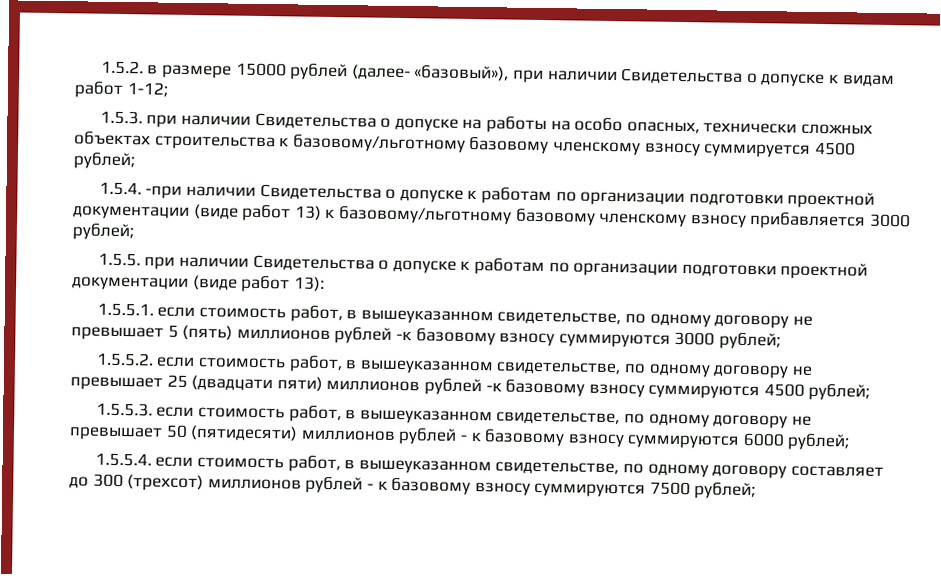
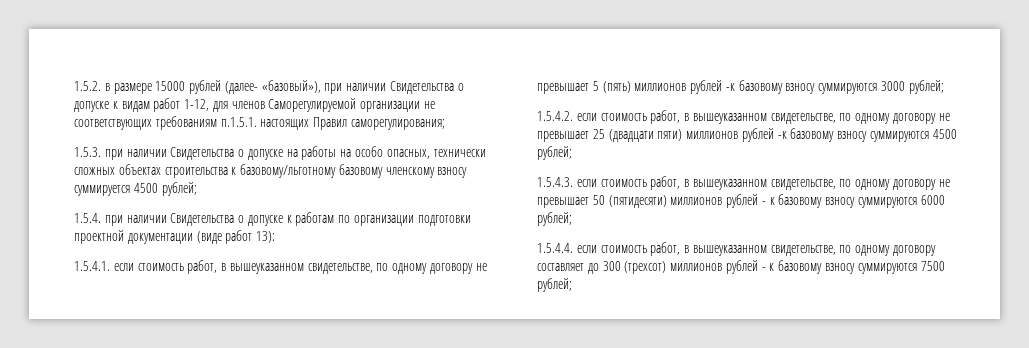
[126,82,168,97] 1-12; -> [184,98,436,112] [74,116,445,130] 1-12, для членов Саморегулируемой организации не соответствующих требованиям п.1.5.1. настоящих Правил саморегулирования;
[145,183,876,209] [73,204,911,230] [72,223,134,241] [97,252,141,267] -при наличии Свидетельства о допуске к работам по организации подготовки проектной документации (виде работ 13) к базовому/льготному базовому членскому взносу прибавляется 3000 рублей; // 1.5.5. -> (101, 218) none
[96,302,154,317] 1.5.5.1. -> [74,261,110,271] 1.5.4.1.
[95,352,154,367] 1.5.5.2. -> [537,111,573,121] 1.5.4.2.
[95,402,153,417] 1.5.5.3. -> [537,177,573,187] 1.5.4.3.
[94,452,152,467] 1.5.5.4. -> [537,243,573,253] 1.5.4.4.

